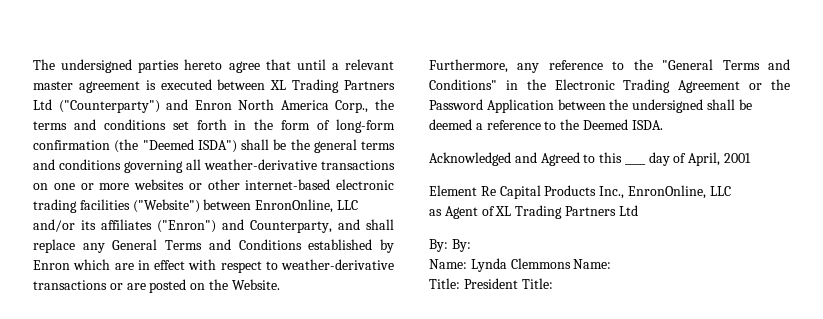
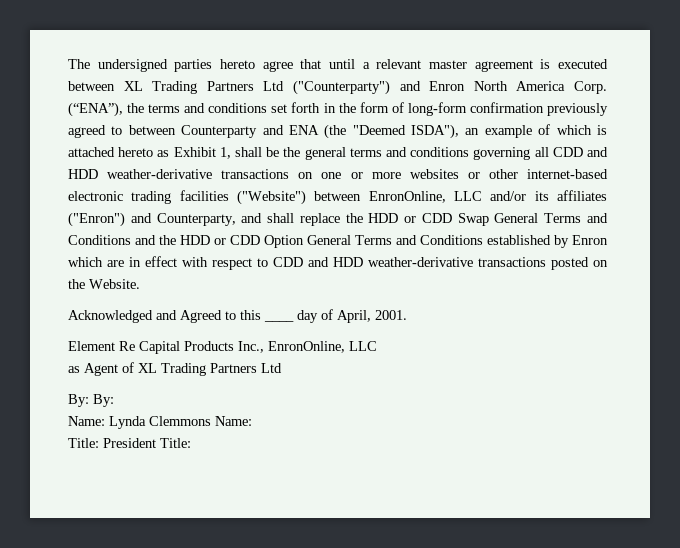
[335,100,369,113] Corp., -> [574,81,608,94] [68,102,123,117] Corp. (“ENA”),
[114,139,237,153] (the "Deemed ISDA") -> [547,103,608,116] [68,124,607,139] [68,147,231,159] previously agreed to between Counterparty and ENA (the "Deemed ISDA"), an example of which is attached hereto as Exhibit 1,
(201, 164) none -> [552,147,608,157] [68,169,98,179] CDD and HDD
[82,243,105,253] any -> [345,213,608,226] [68,235,304,248] the HDD or CDD Swap General Terms and Conditions and the HDD or CDD Option
[281,259,394,270] [33,280,146,290] weather-derivative transactions or are -> [273,257,546,267] CDD and HDD weather-derivative transactions
[429,59,790,73] [429,79,790,93] [429,99,752,113] [429,119,663,130] // Furthermore, any reference to the "General Terms and Conditions" in the Electronic Trading Agreement or the Password Application between the undersigned shall be deemed a reference to the Deemed ISDA. -> (140, 284) none
[724,153,752,163] 2001 -> [375,310,407,320] 2001.

